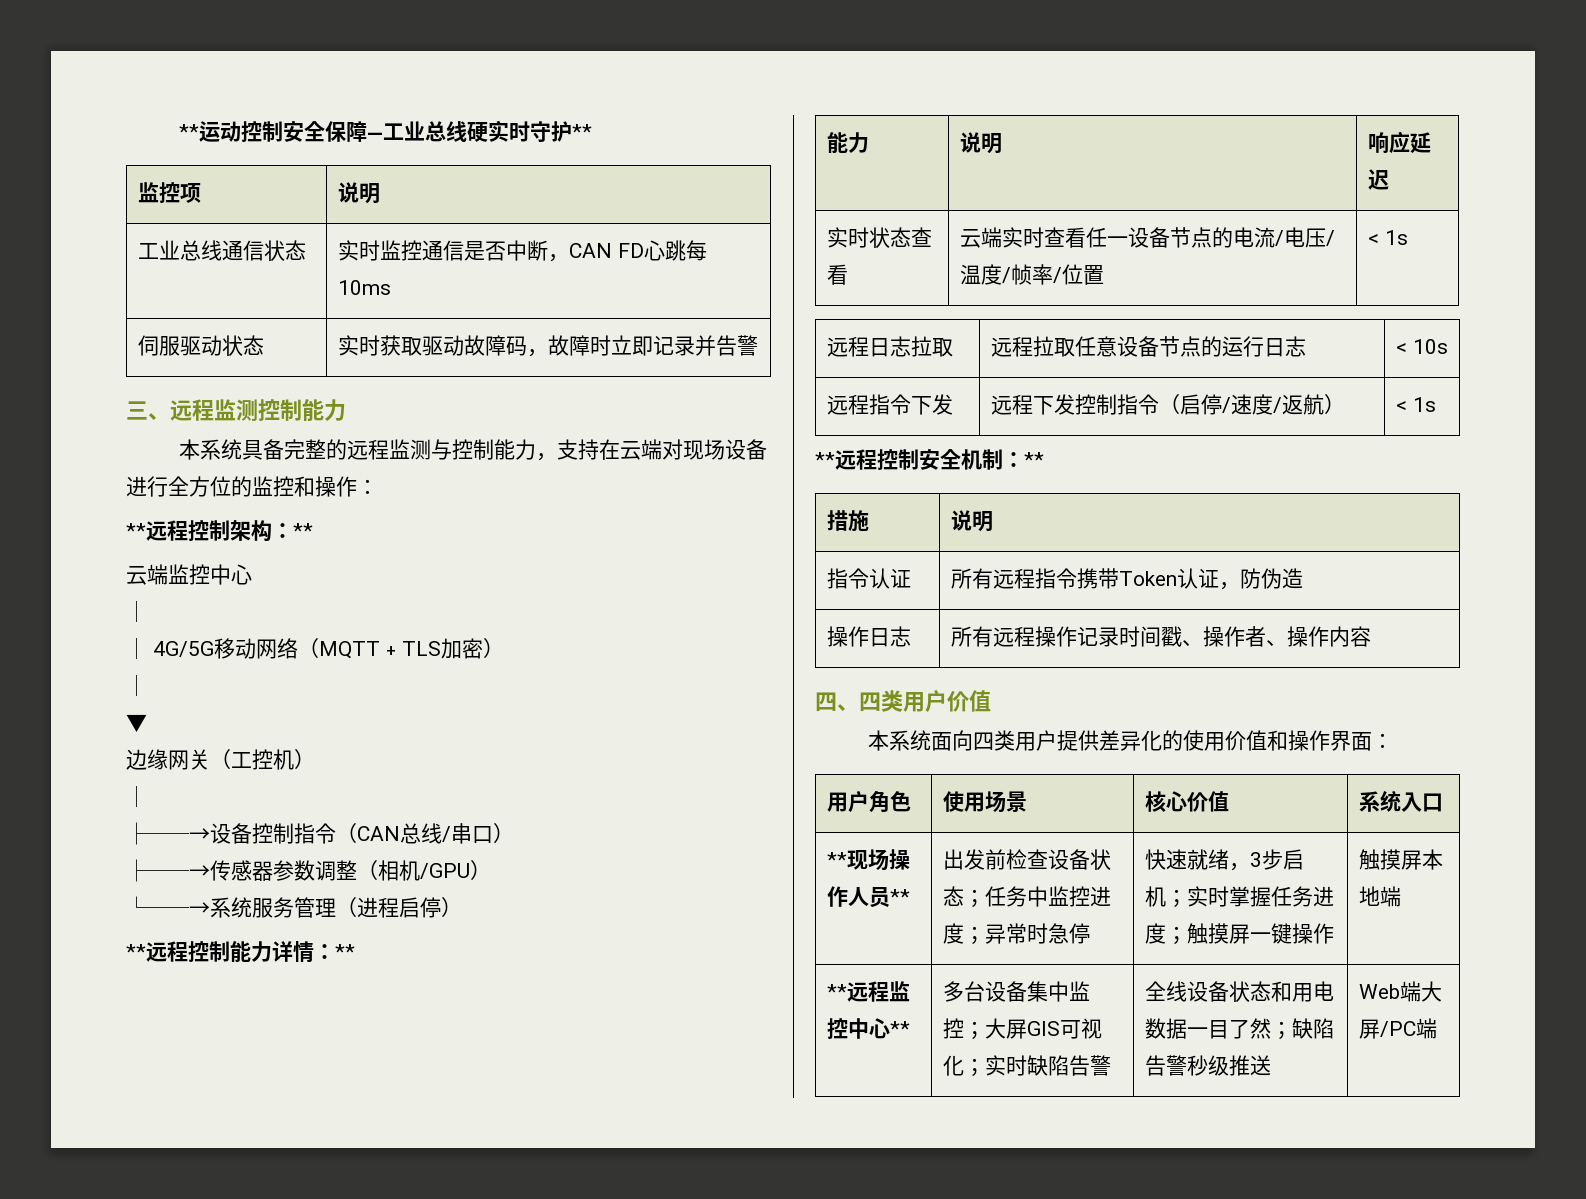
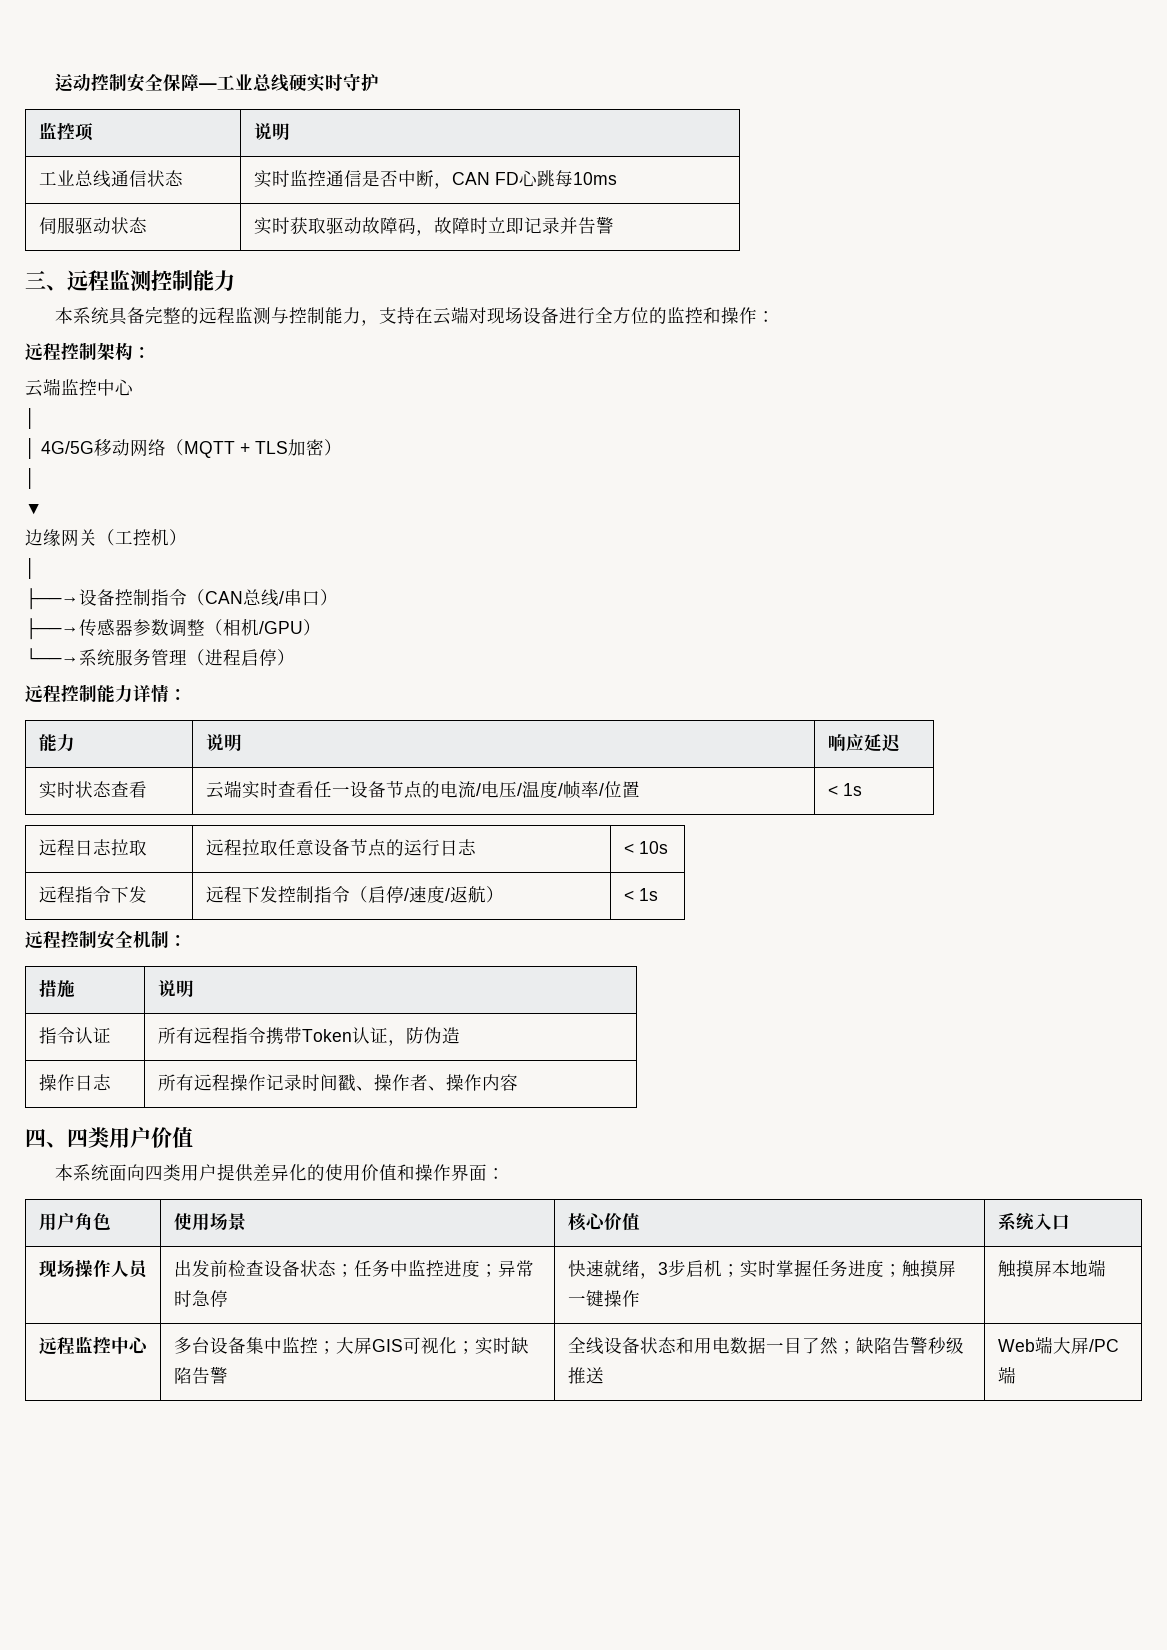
[179,124,200,139] ** -> (55, 82) none
[572,124,593,139] ** -> (380, 82) none
[126,523,146,538] ** -> (776, 316) none
[293,523,313,538] ** -> (151, 352) none
[126,944,146,959] ** -> (295, 657) none
[335,944,355,959] ** -> (187, 694) none
[815,452,835,467] ** -> (658, 894) none
[1024,452,1044,467] ** -> (187, 940) none
[826,852,847,867] ** -> (1070, 1222) none
[889,889,910,904] ** -> (149, 1269) none
[826,984,847,999] ** -> (1106, 1268) none
[889,1021,910,1036] ** -> (149, 1345) none

